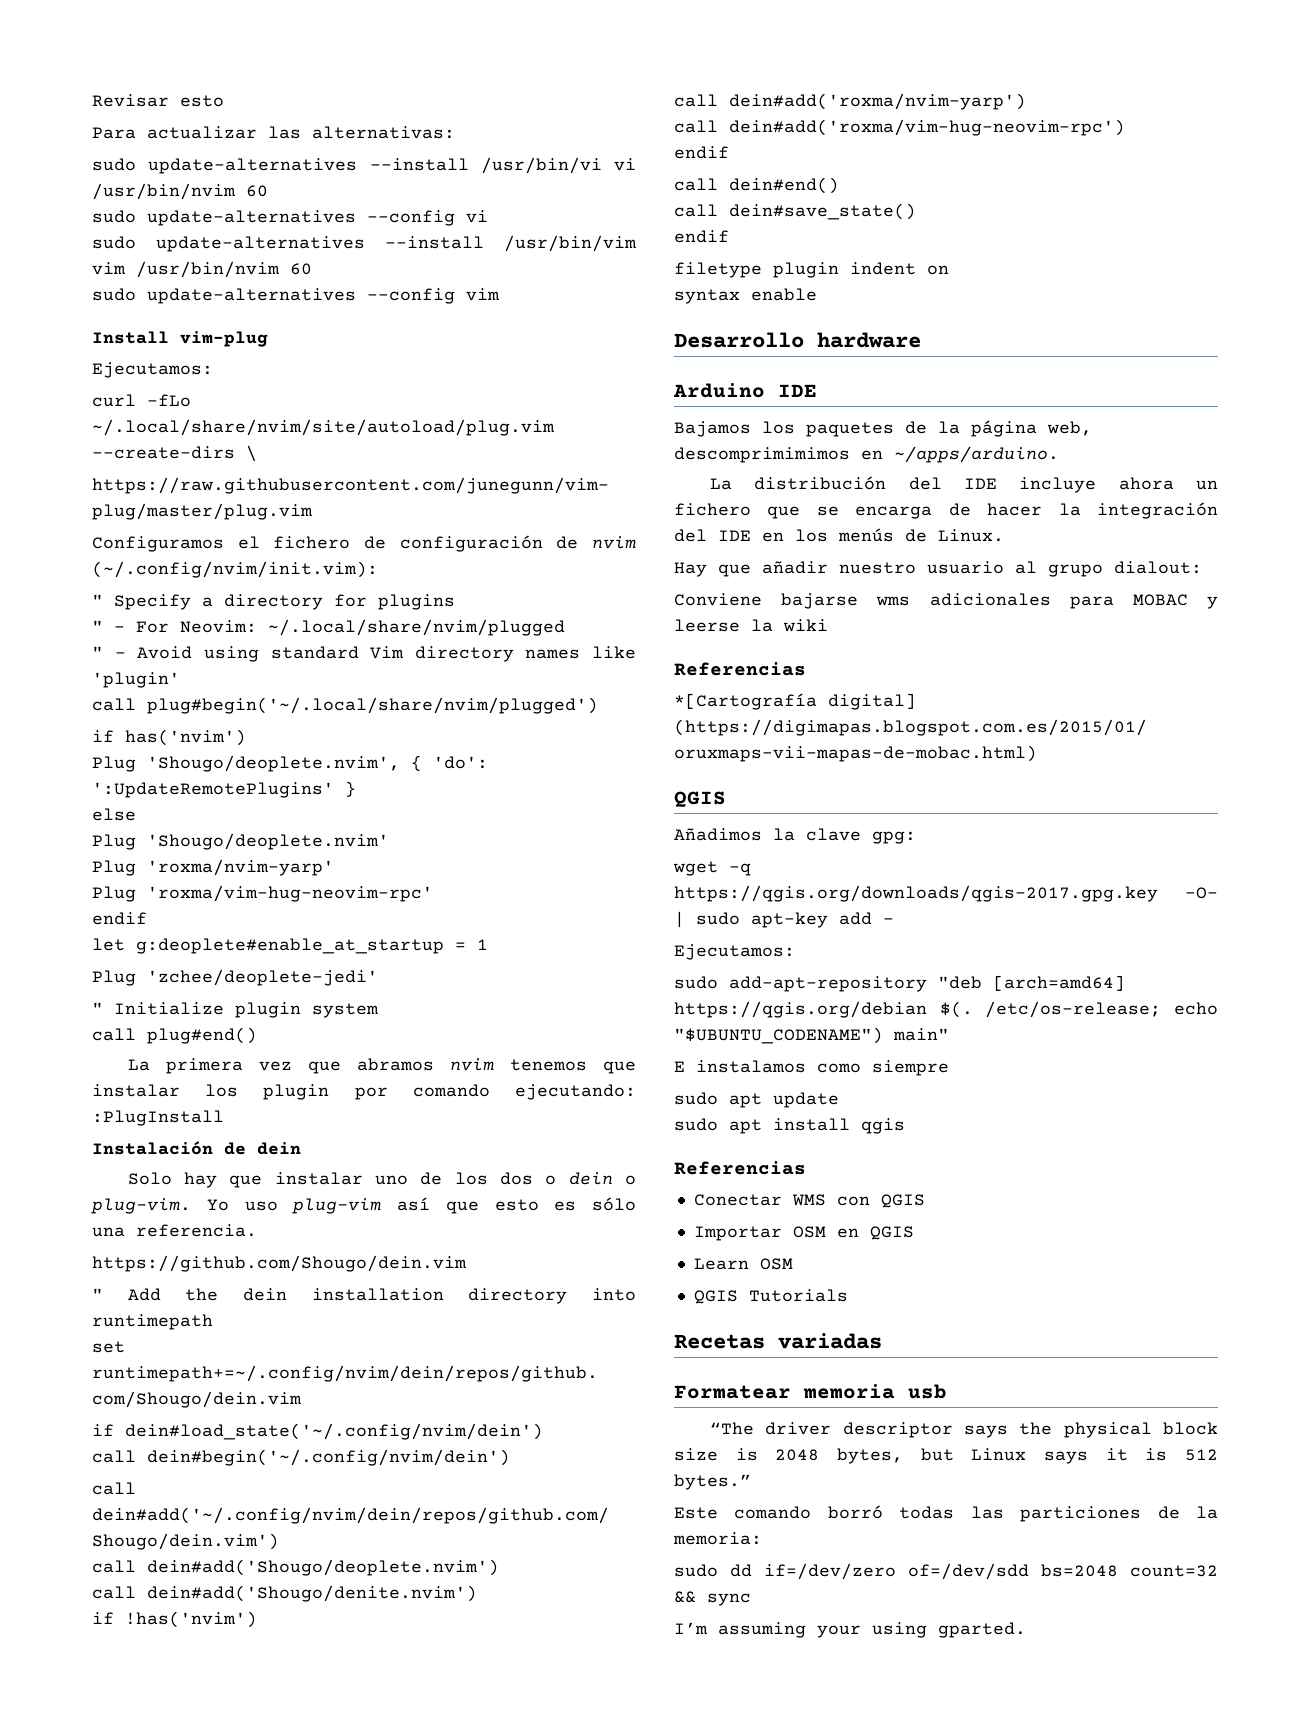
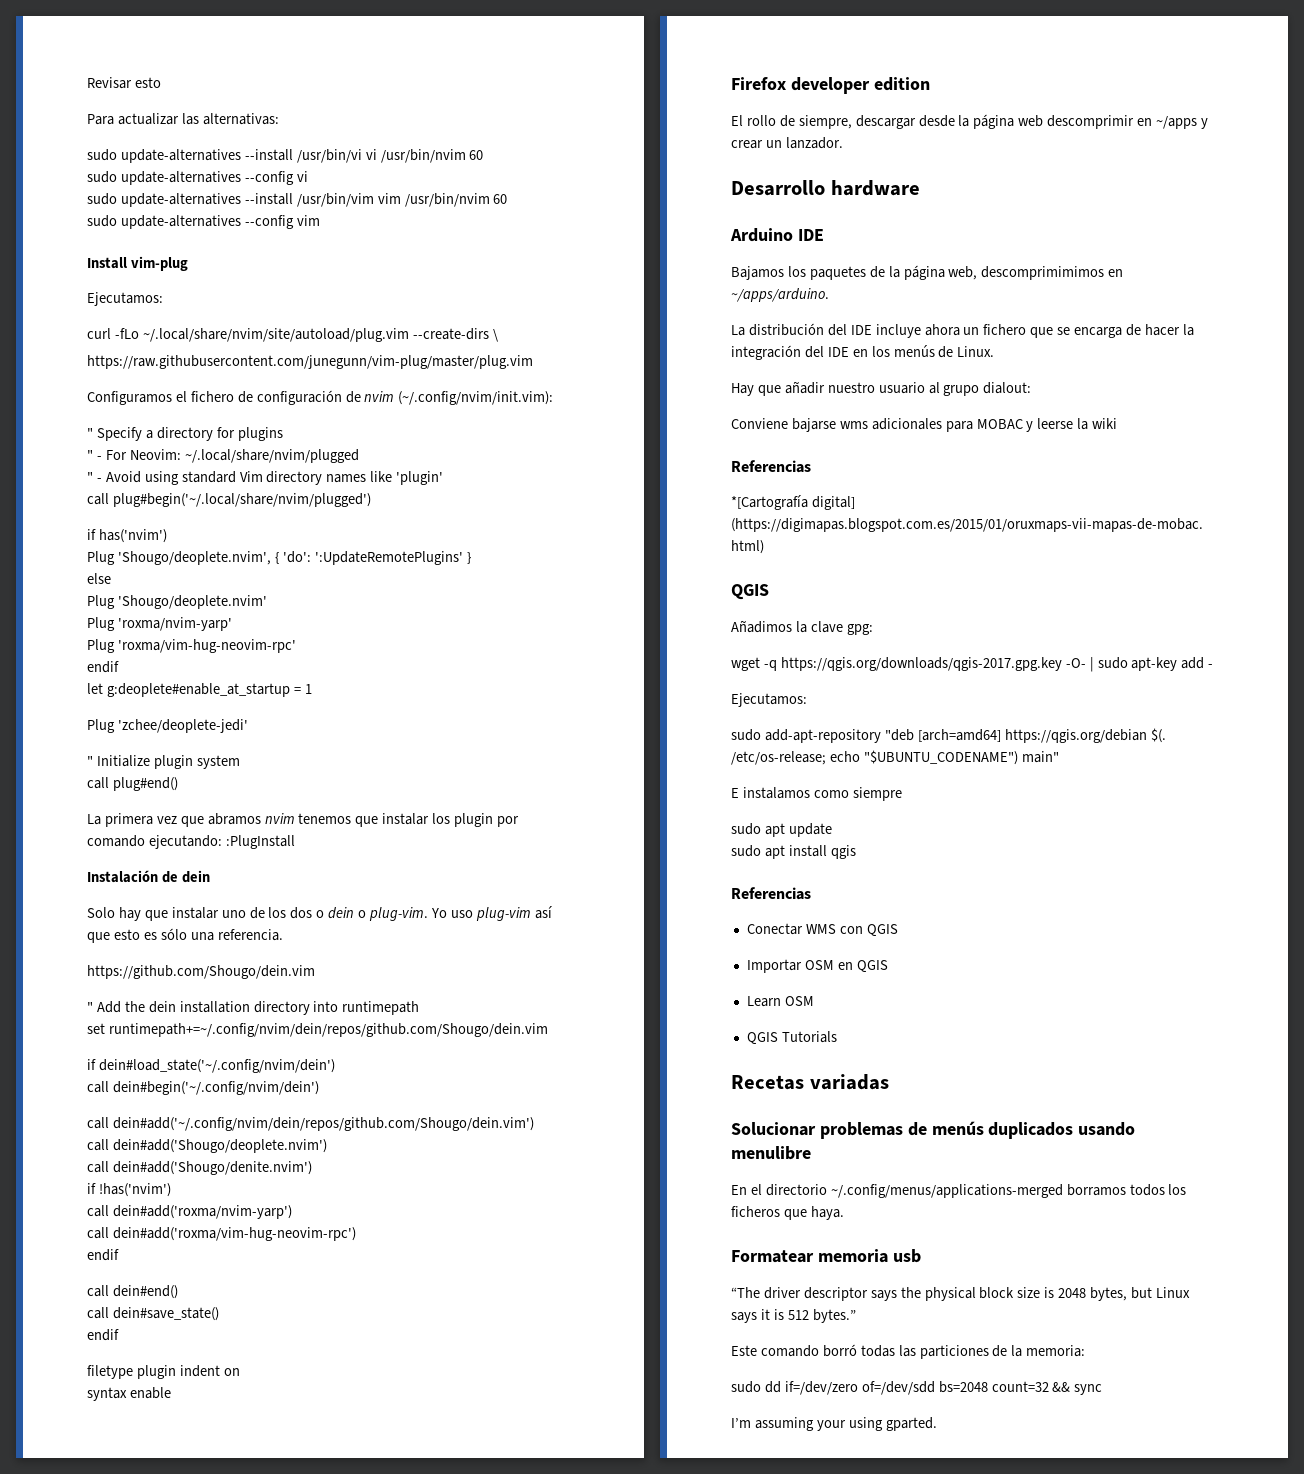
(817, 294) none -> [731,77,930,94] [731,114,1208,129] [731,137,843,149] // Firefox developer edition // El rollo de siempre, descargar desde la página web descomprimir en ~/apps y crear un lanzador.
(882, 1341) none -> [731,1121,1136,1139] [731,1146,811,1160] [731,1184,1187,1198] [731,1206,844,1220] // Solucionar problemas de menús duplicados usando menulibre // En el directorio ~/.config/menus/applications-merged borramos todos los ficheros que haya.

